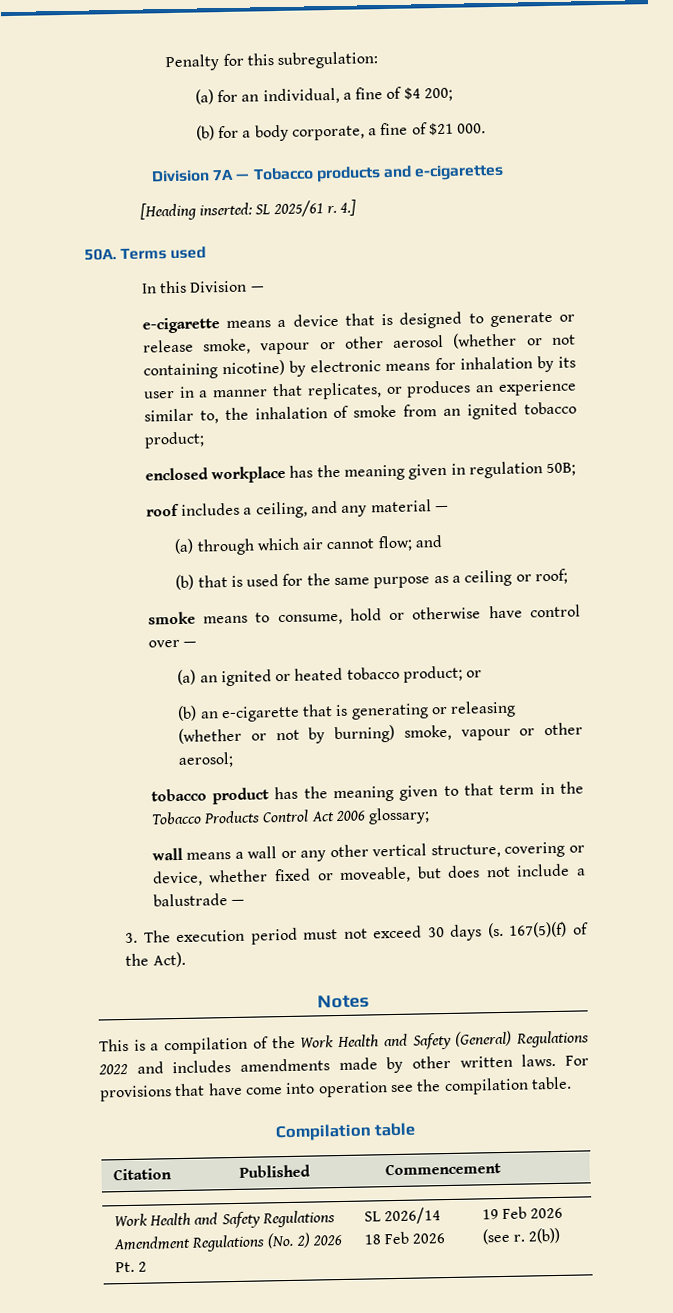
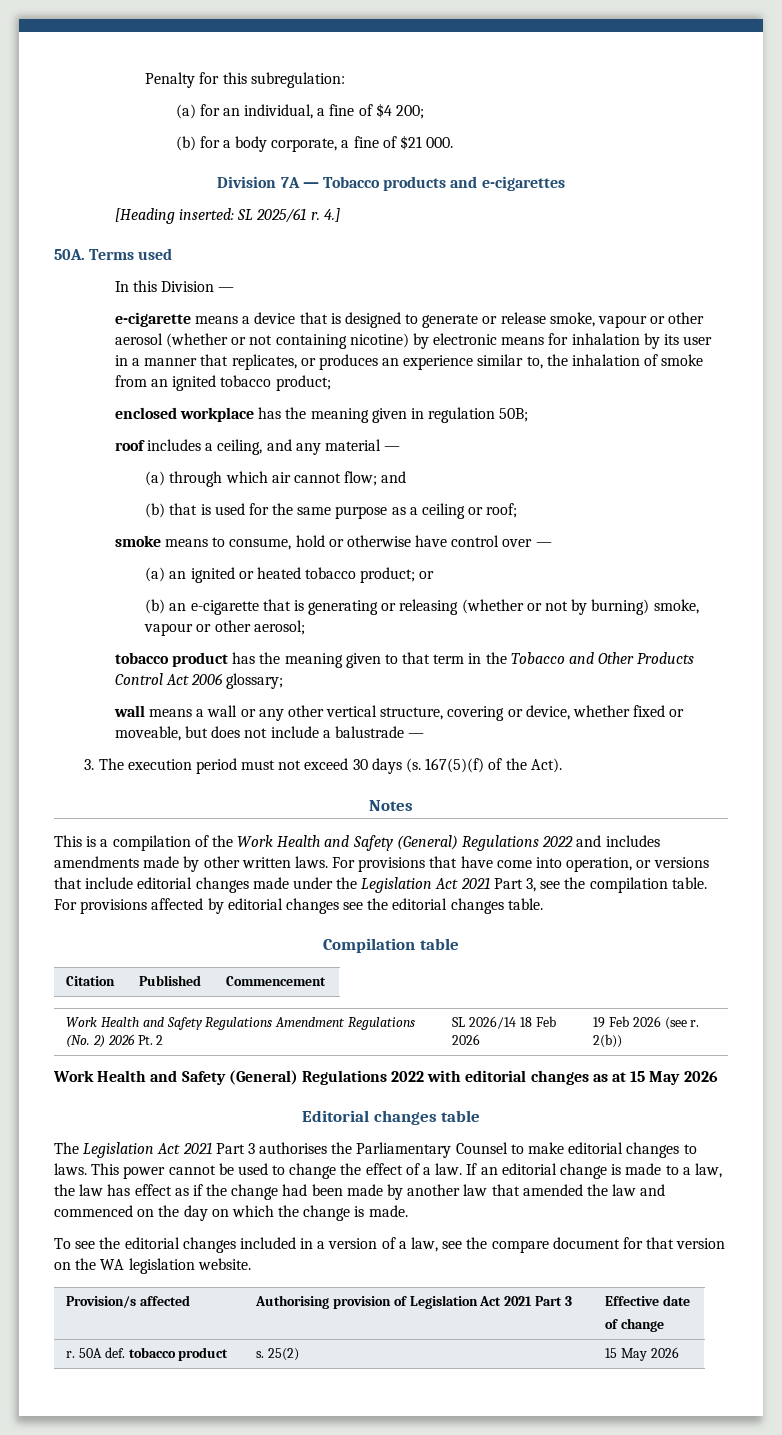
(202, 818) none -> [568,652,635,664] and Other
[317,1077,529,1098] operation see the compilation -> [566,857,709,872] [54,877,707,893] [54,898,504,914] operation, or versions that include editorial changes made under the Legislation Act 2021 Part 3, see the compilation table. For provisions affected by editorial changes see the editorial changes
(561, 1235) none -> [53,1070,718,1085] [302,1110,480,1125] [54,1142,697,1158] [54,1163,722,1179] [54,1184,666,1200] [54,1205,408,1221] [54,1237,726,1253] [54,1258,251,1274] [66,1295,190,1308] [255,1295,572,1309] [605,1295,690,1306] [605,1318,664,1332] [66,1347,229,1361] [256,1348,299,1361] [605,1347,679,1361] // Work Health and Safety (General) Regulations 2022 with editorial changes as at 15 May 2026 // Editorial changes table // The Legislation Act 2021 Part 3 authorises the Parliamentary Counsel to make editorial changes to laws. This power cannot be used to change the effect of a law. If an editorial change is made to a law, the law has effect as if the change had been made by another law that amended the law and commenced on the day on which the change is made. // To see the editorial changes included in a version of a law, see the compare document for that version on the WA legislation website. // Provision/s affected | Authorising provision of Legislation Act 2021 Part 3 | Effective date // of change // r. 50A def. tobacco product | s. 25(2) | 15 May 2026

